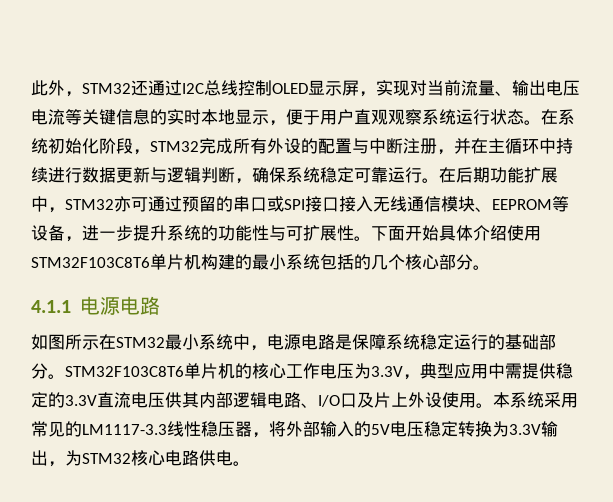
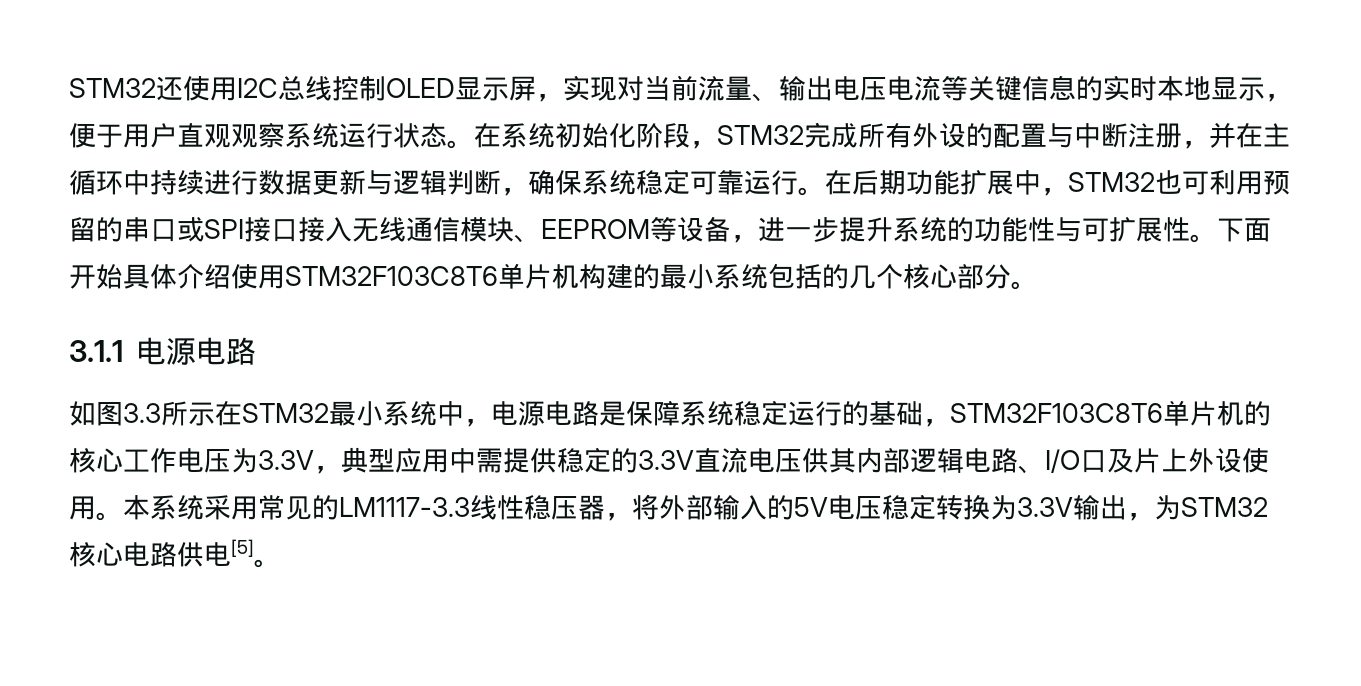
[31,80,182,97] 此外，STM32还通过 -> [69,76,237,101] STM32还使用
[114,196,182,212] 亦可通过 -> [1155,170,1263,195] 也可利用
[31,300,71,313] 4.1.1 -> [69,340,123,362] 3.1.1
(65, 342) none -> [123,403,161,423] 3.3
[539,334,556,350] [31,363,65,379] 部分。 -> [923,418,950,427] ，
(233, 458) none -> [231,539,254,557] [5]

